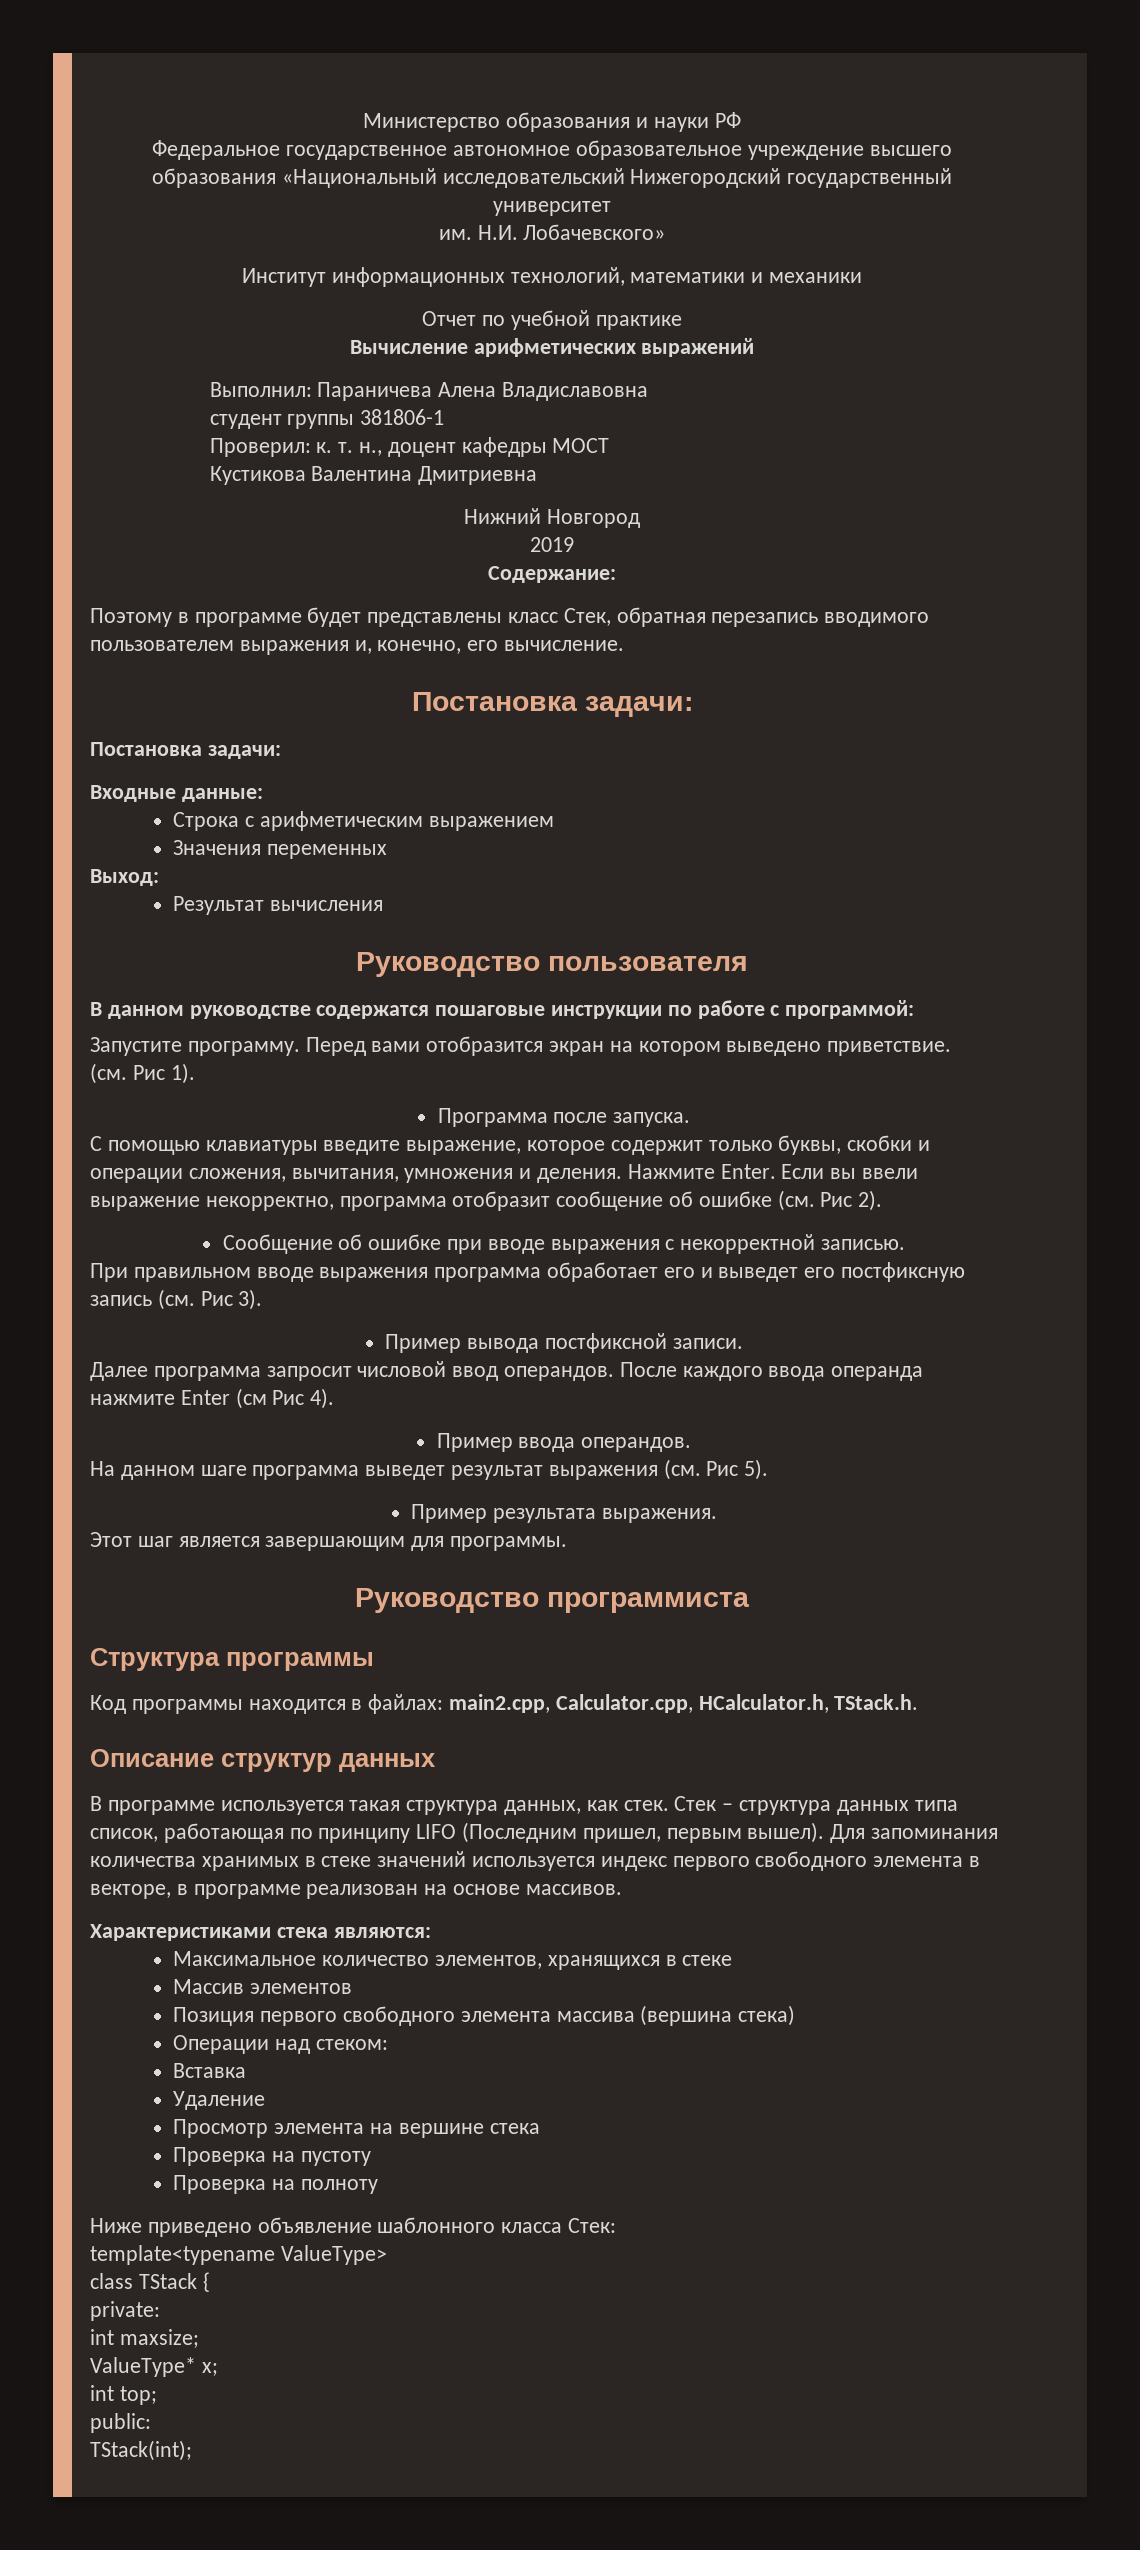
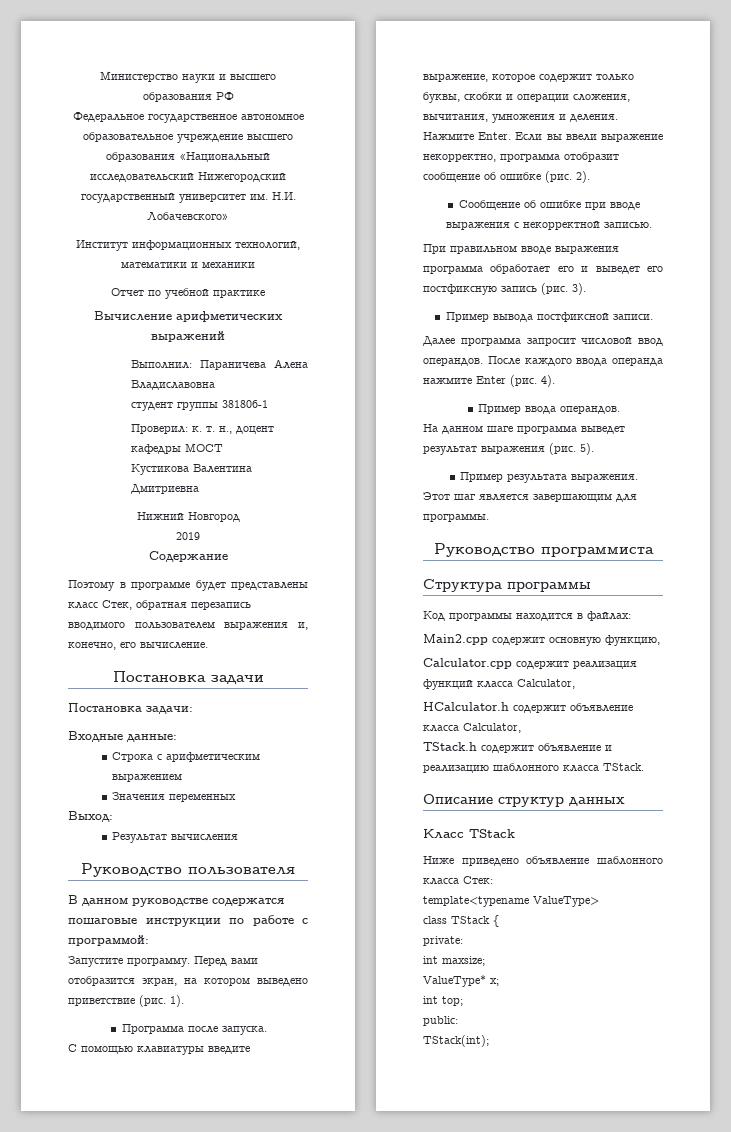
[506,112,709,132] образования и науки -> [182,74,276,83] [142,92,212,102] науки и высшего образования
(611, 208) // -> (246, 198) none
[488,566,616,583] Содержание: -> [148,551,228,562] Содержание
[584,696,693,717] задачи: -> [210,675,264,684] задачи
[549,1041,605,1056] экран -> [142,978,177,986] экран,
[827,1041,952,1056] [90,1063,165,1084] приветствие. // (см. Рис -> [68,995,166,1007] приветствие (рис.
[777,1190,853,1211] (см. Рис -> [545,171,572,183] (рис.
[157,1289,233,1310] (см. Рис -> [541,283,568,295] (рис.
[235,1388,305,1409] (см Рис -> [510,375,537,387] (рис.
[663,1459,739,1480] (см. Рис -> [549,443,576,455] (рис.
[449,1694,919,1713] [90,1749,435,1772] [90,1796,958,1815] [90,1822,999,1843] [90,1851,981,1871] [90,1884,622,1899] [90,1924,431,1941] [173,1951,733,1970] [173,1979,353,1994] [173,2005,796,2026] [173,2035,389,2054] [173,2063,247,2078] [173,2091,266,2110] [173,2119,540,2138] [173,2147,372,2166] [173,2175,379,2194] main2.cpp, Calculator.cpp, HCalculator.h, TStack.h. // Описание структур данных // В программе используется такая структура данных, как стек. Стек – структура данных типа список, работающая по принципу LIFO (Последним пришел, первым вышел). Для запоминания количества хранимых в стеке значений используется индекс первого свободного элемента в векторе, в программе реализован на основе массивов. // Характеристиками стека являются: // Максимальное количество элементов, хранящихся в стеке // Массив элементов // Позиция первого свободного элемента массива (вершина стека) // Операции над стеком: // Вставка // Удаление // Просмотр элемента на вершине стека // Проверка на пустоту // Проверка на полноту -> [423,634,660,646] [423,658,637,669] [423,679,575,690] [423,702,633,713] [423,723,521,733] [423,742,612,753] [423,763,644,773] [423,794,625,807] [423,829,515,839] // Main2.cpp содержит основную функцию, // Calculator.cpp содержит реализация функций класса Calculator, // HCalculator.h содержит объявление класса Calculator, // TStack.h содержит объявление и реализацию шаблонного класса TStack. // Описание структур данных // Класс TStack

